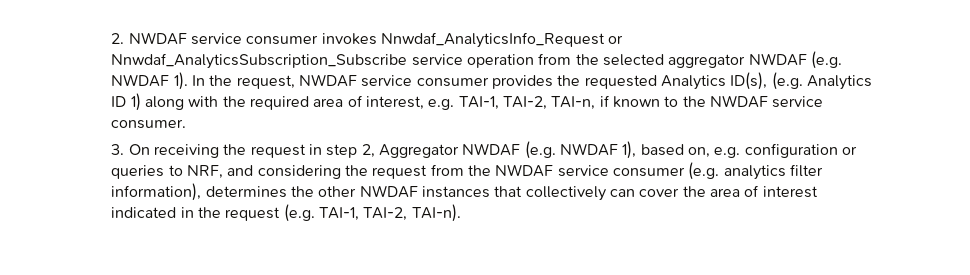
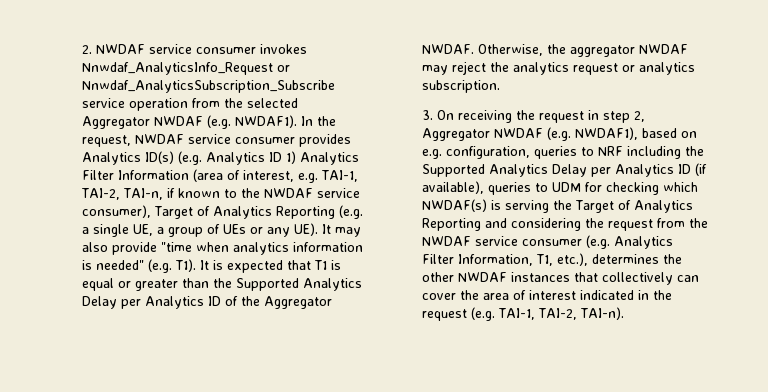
[668,51,843,69] [111,72,188,90] aggregator NWDAF (e.g. NWDAF 1). -> [81,115,297,129] Aggregator NWDAF (e.g. NWDAF1).
[557,72,872,90] [111,93,344,111] the requested Analytics ID(s), (e.g. Analytics ID 1) along with the required area -> [81,151,359,165] [81,169,223,182] Analytics ID(s) (e.g. Analytics ID 1) Analytics Filter Information (area
[111,119,187,129] consumer. -> [81,205,363,219] [81,223,361,237] [81,242,363,255] [81,259,341,273] [81,278,362,291] [81,296,332,309] [421,44,688,57] [421,61,695,75] [421,80,500,93] consumer), Target of Analytics Reporting (e.g. a single UE, a group of UEs or any UE). It may also provide "time when analytics information is needed" (e.g. T1). It is expected that T1 is equal or greater than the Supported Analytics Delay per Analytics ID of the Aggregator NWDAF. Otherwise, the aggregator NWDAF may reject the analytics request or analytics subscription.
[559,141,857,159] [111,165,224,179] NWDAF 1), based on, e.g. configuration or queries to NRF, -> [574,127,697,140] [421,146,704,159] [421,163,707,177] [421,181,698,195] [421,199,693,213] [421,218,481,231] NWDAF1), based on e.g. configuration, queries to NRF including the Supported Analytics Delay per Analytics ID (if available), queries to UDM for checking which NWDAF(s) is serving the Target of Analytics Reporting
[723,164,823,180] [111,183,202,201] analytics filter information), -> [613,236,673,249] [421,253,588,266] Analytics Filter Information, T1, etc.),

